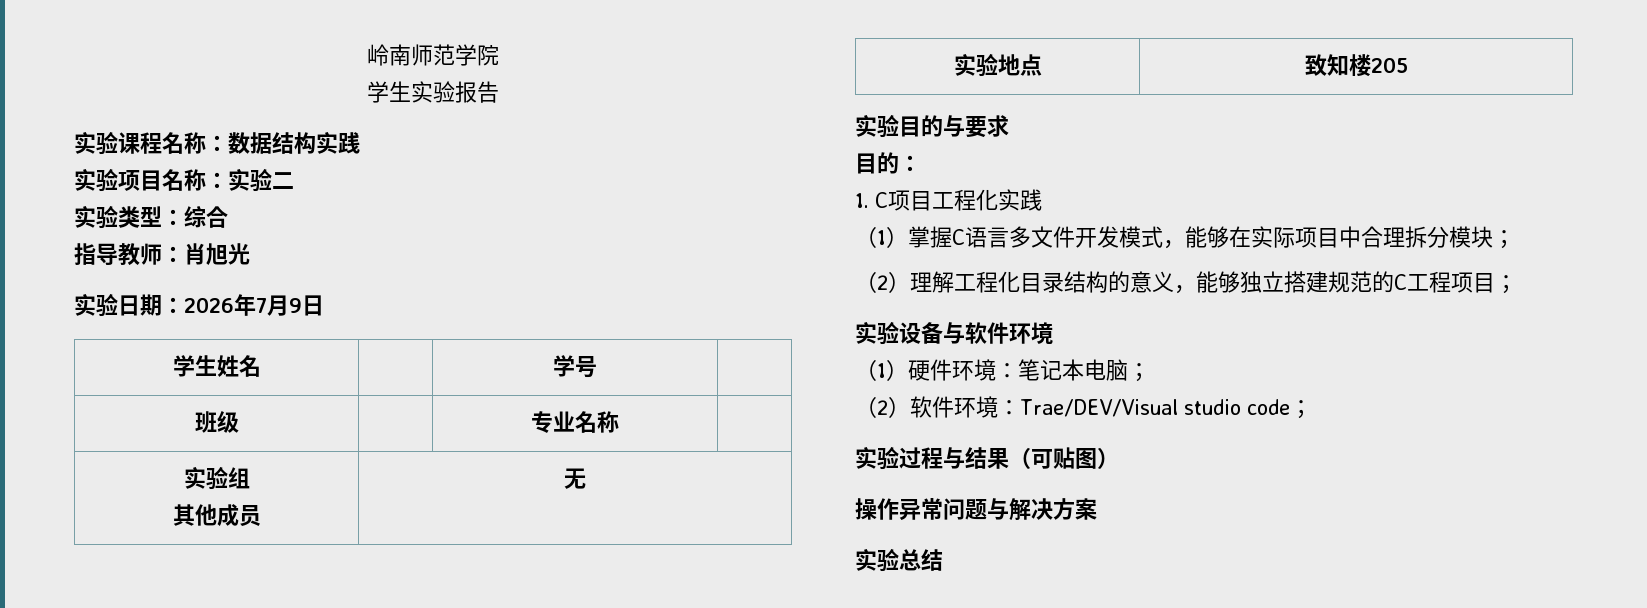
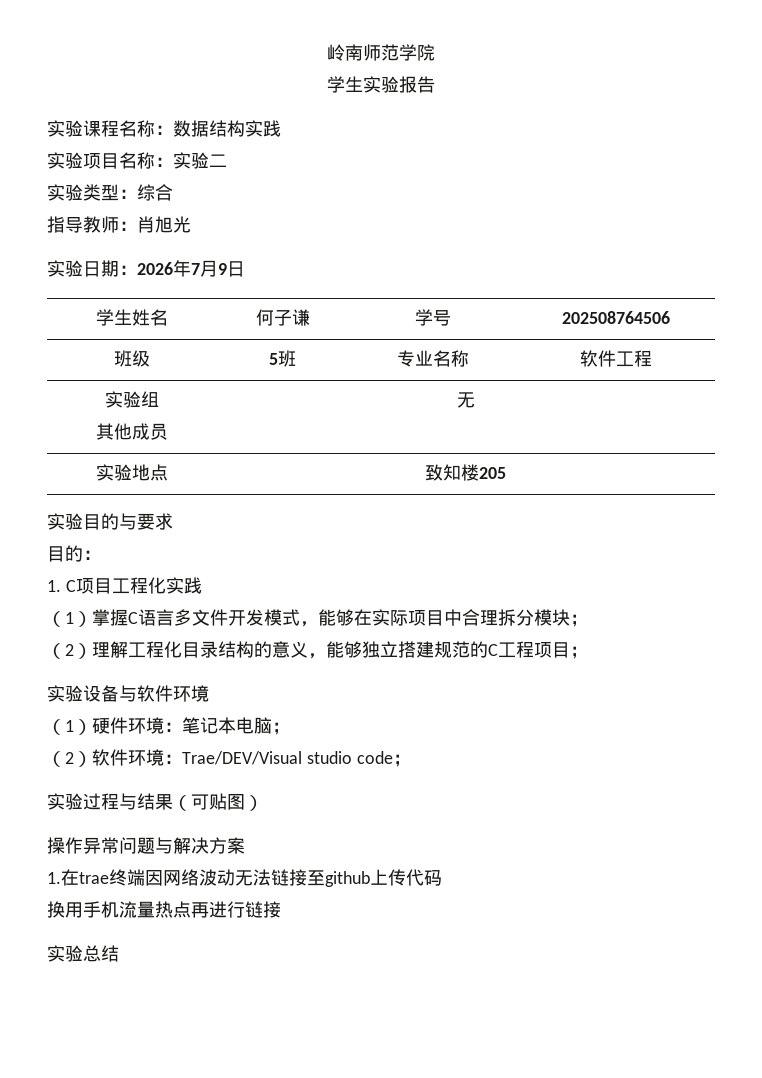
(261, 366) none -> [255,309,310,326] 何子谦
(597, 367) none -> [562,311,670,324] 202508764506
(239, 422) none -> [269,350,296,367] 5班
(619, 422) none -> [580,350,652,367] 软件工程
(1097, 509) none -> [47,869,442,887] [47,901,281,918] // 1.在trae终端因网络波动无法链接至github上传代码 // 换用手机流量热点再进行链接

